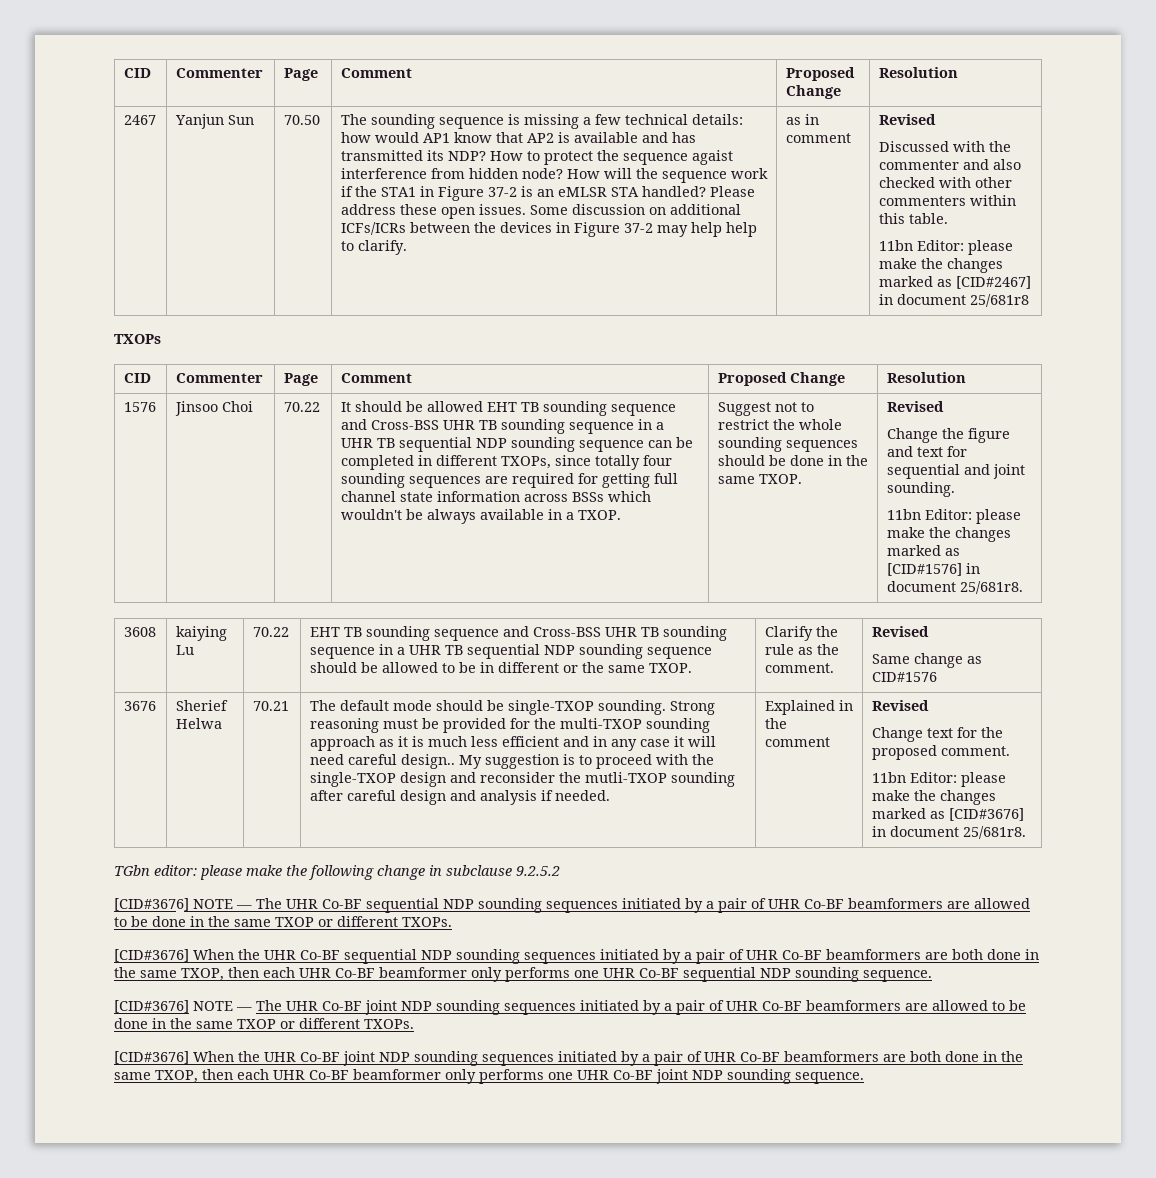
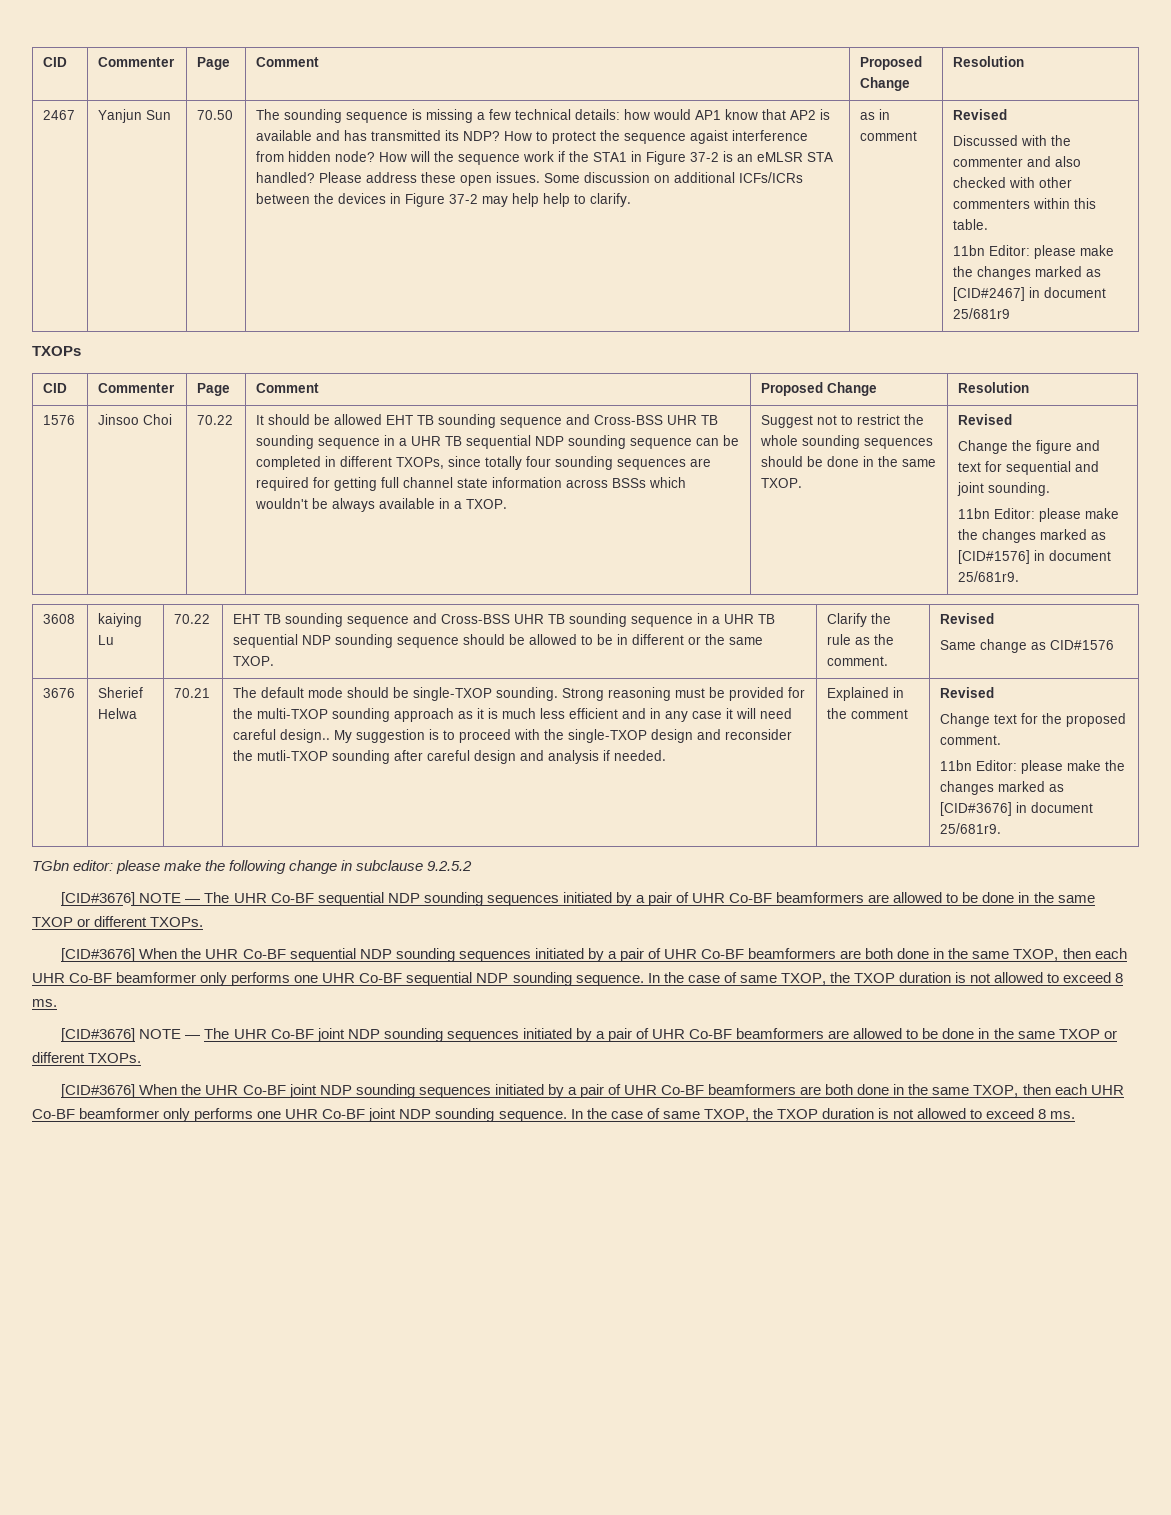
[969,294,1029,307] 25/681r8 -> [953,308,1011,319] 25/681r9
[959,581,1023,594] 25/681r8. -> [958,571,1020,582] 25/681r9.
[962,826,1026,839] 25/681r8. -> [940,823,1002,834] 25/681r9.
(932, 976) none -> [647,972,1124,985] [32,999,57,1007] In the case of same TXOP, the TXOP duration is not allowed to exceed 8 ms.
(864, 1078) none -> [570,1108,1076,1121] In the case of same TXOP, the TXOP duration is not allowed to exceed 8 ms.

